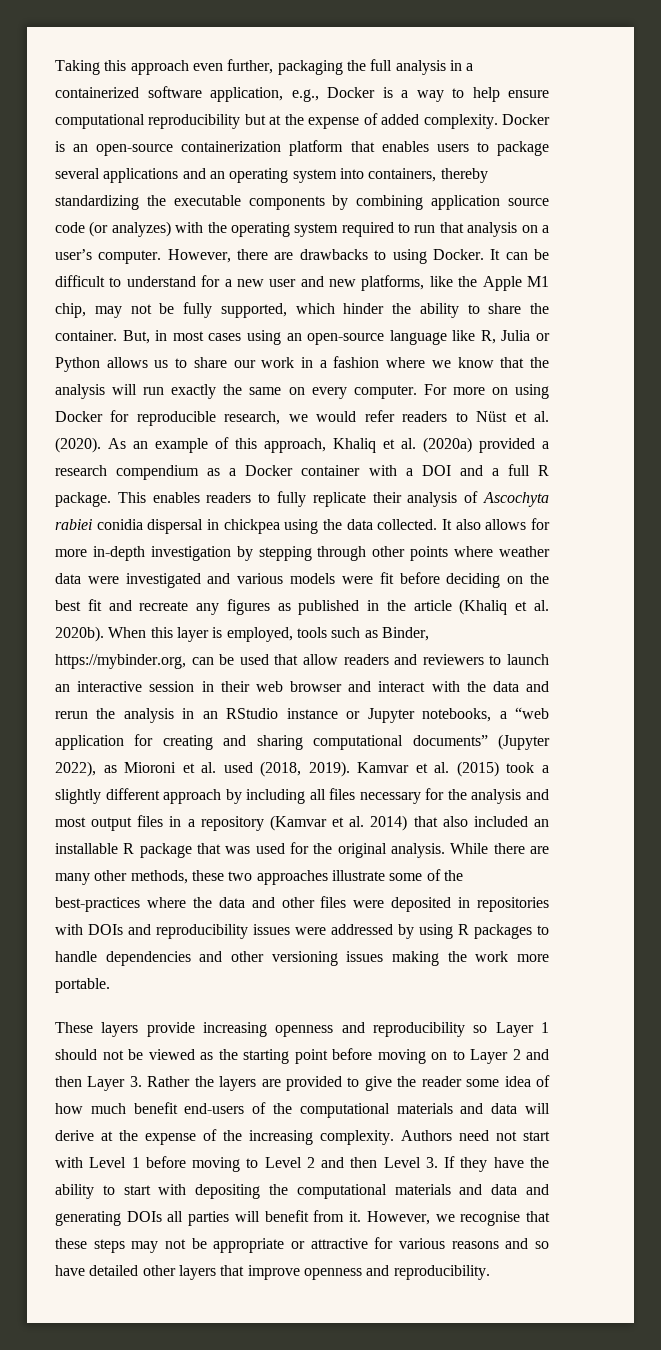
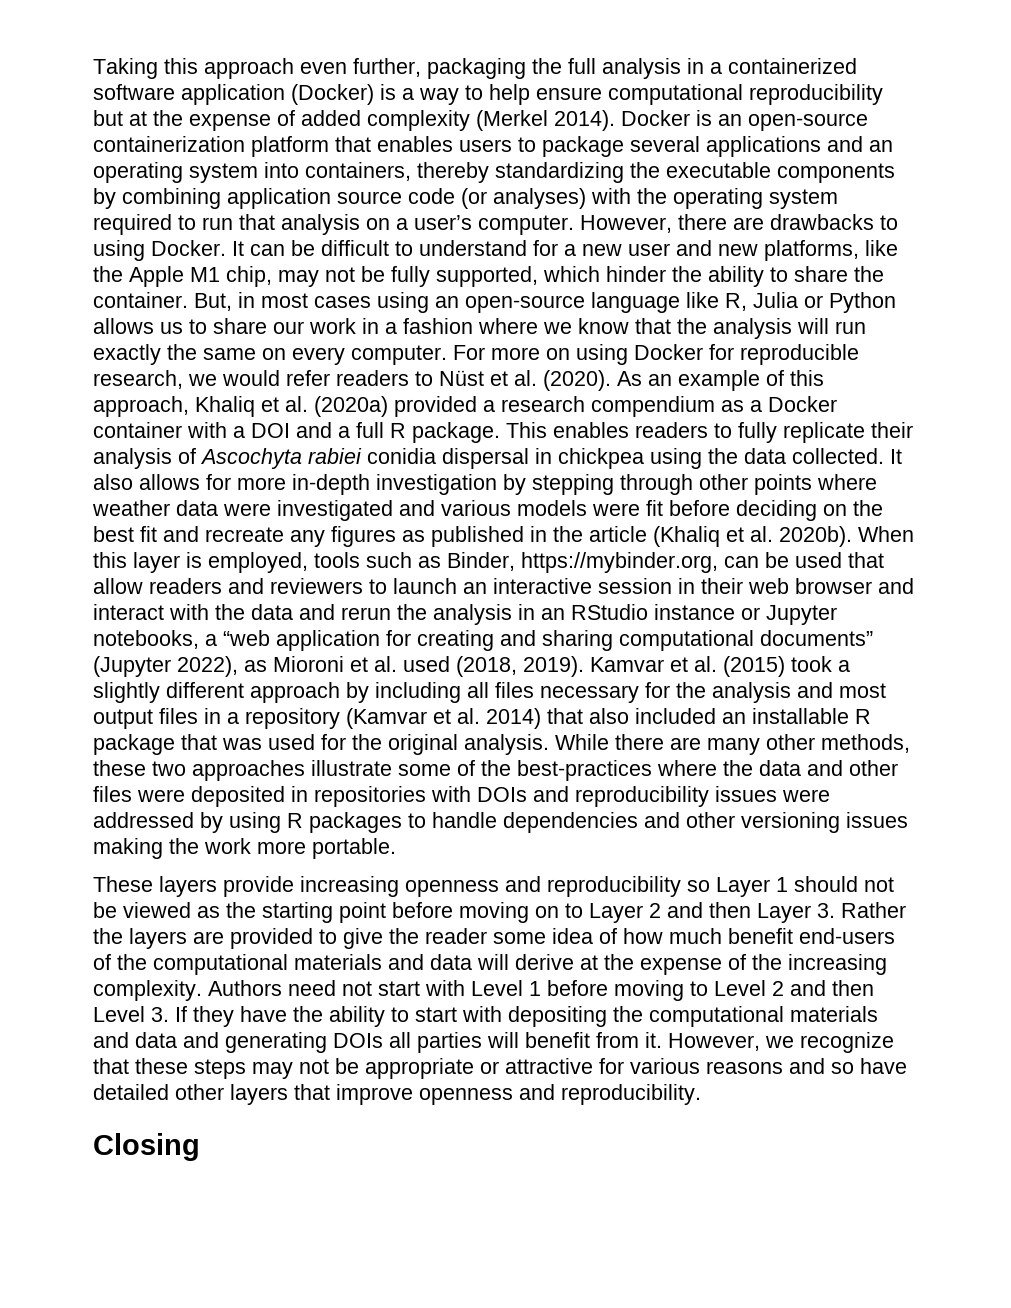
[210,87,375,102] application, e.g., Docker -> [181,84,374,105] application (Docker)
[423,114,498,129] complexity. -> [367,110,615,131] complexity (Merkel 2014).
[111,221,171,237] analyzes) -> [493,188,586,209] analyses)
[460,1211,521,1226] recognise -> [800,1032,894,1053] recognize
(490, 1272) none -> [93,1133,200,1161] // Closing

